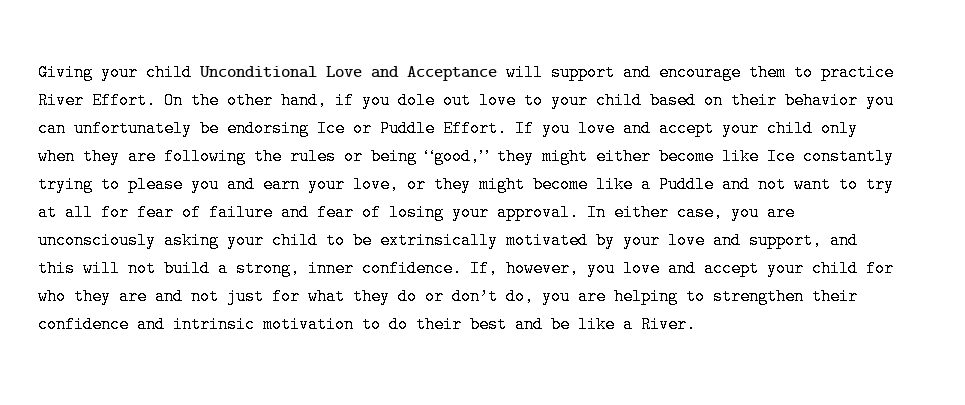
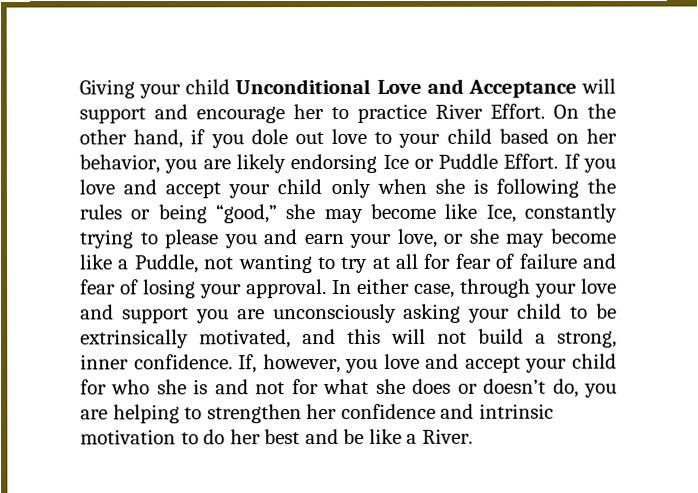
[749,64,786,81] them -> [293,104,324,120] her
[731,92,894,109] [38,120,219,137] their behavior you can unfortunately be -> [586,128,618,144] [79,154,286,174] her behavior, you are likely
[83,148,156,165] they are -> [434,178,488,194] she is
[497,148,795,165] they might either become like Ice -> [285,203,516,224] she may become like Ice,
[434,176,525,193] they might -> [468,228,546,248] she may
[659,176,831,193] Puddle and not want -> [134,254,313,274] Puddle, not wanting
(723, 212) none -> [460,278,617,298] [80,304,189,324] through your love and support
[506,232,822,249] motivated by your love and support, -> [199,329,291,349] motivated,
[74,288,264,305] they are and not just -> [156,379,286,395] she is and not
[353,288,498,305] they do or don’t -> [375,378,547,394] she does or doesn’t
[812,288,858,305] their -> [306,404,338,420] her
[416,316,462,333] their -> [229,429,261,445] her

